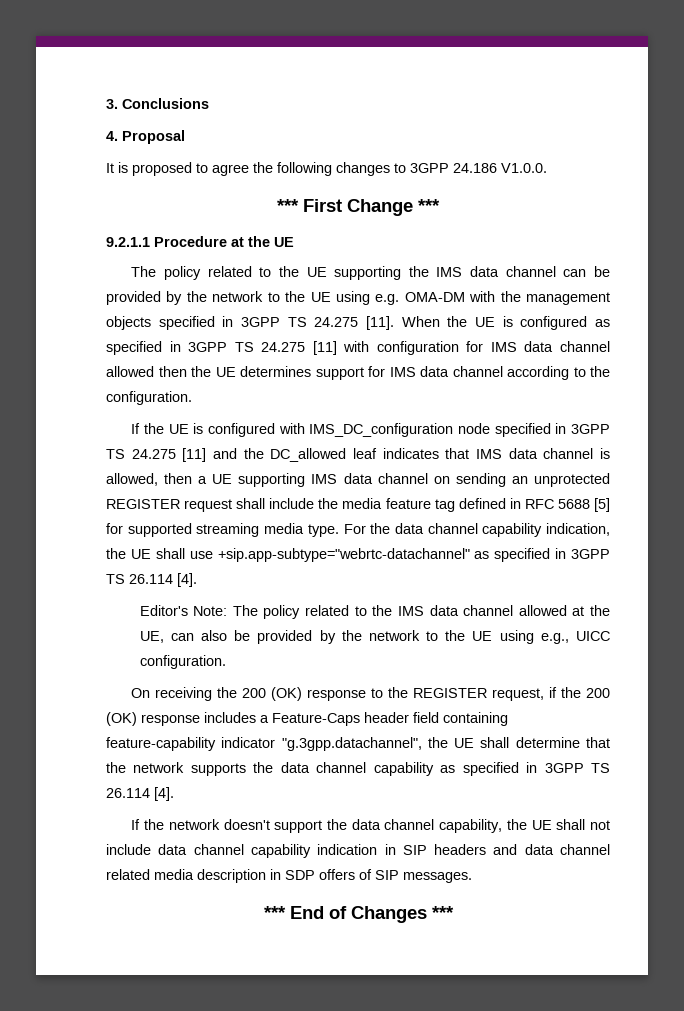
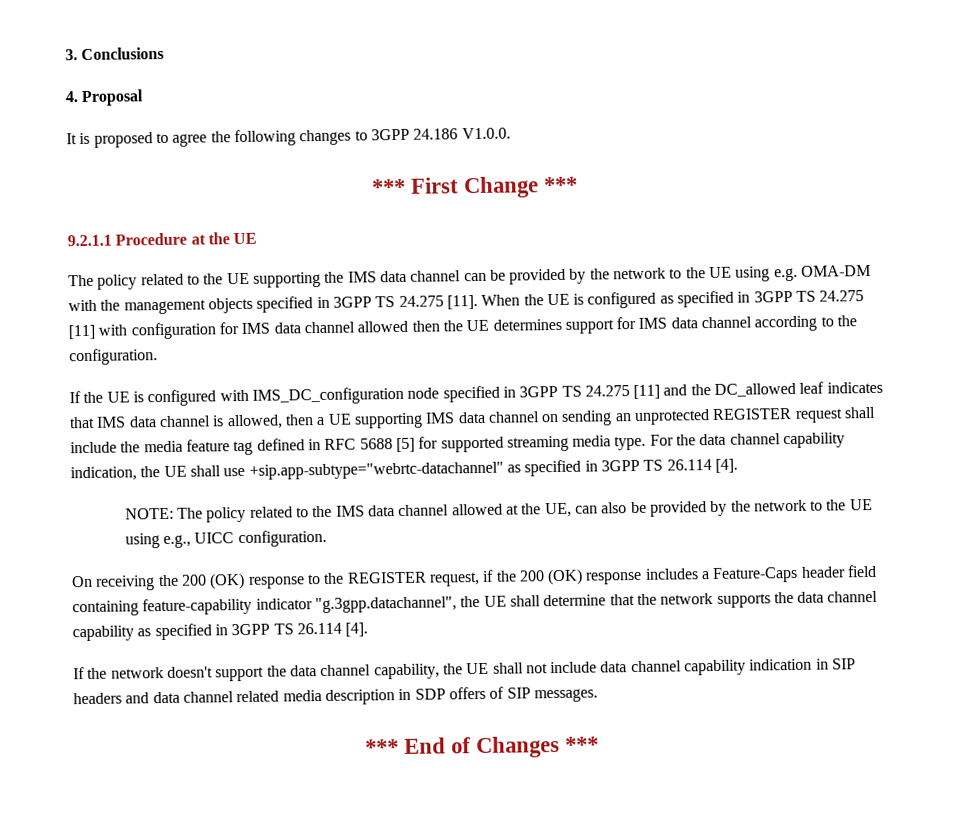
[139,605,228,616] Editor's Note: -> [124,507,174,520] NOTE:

